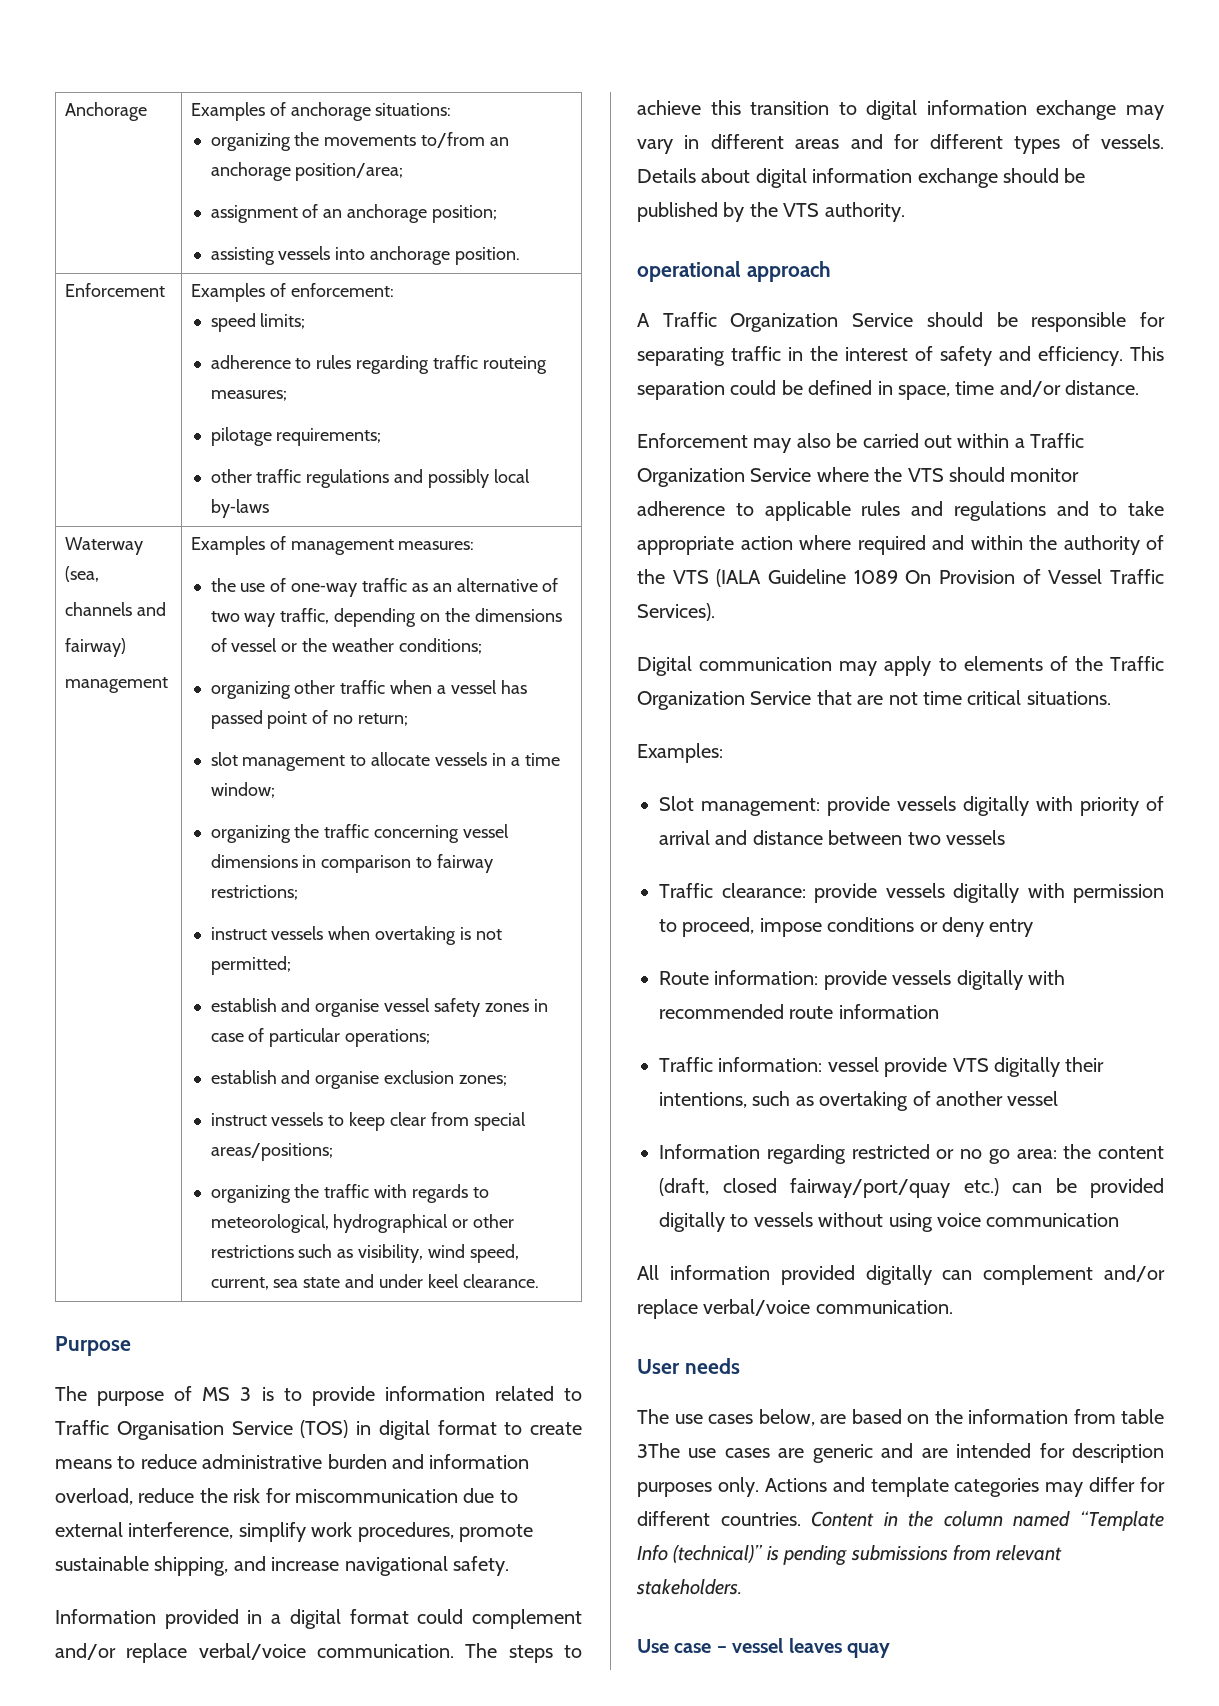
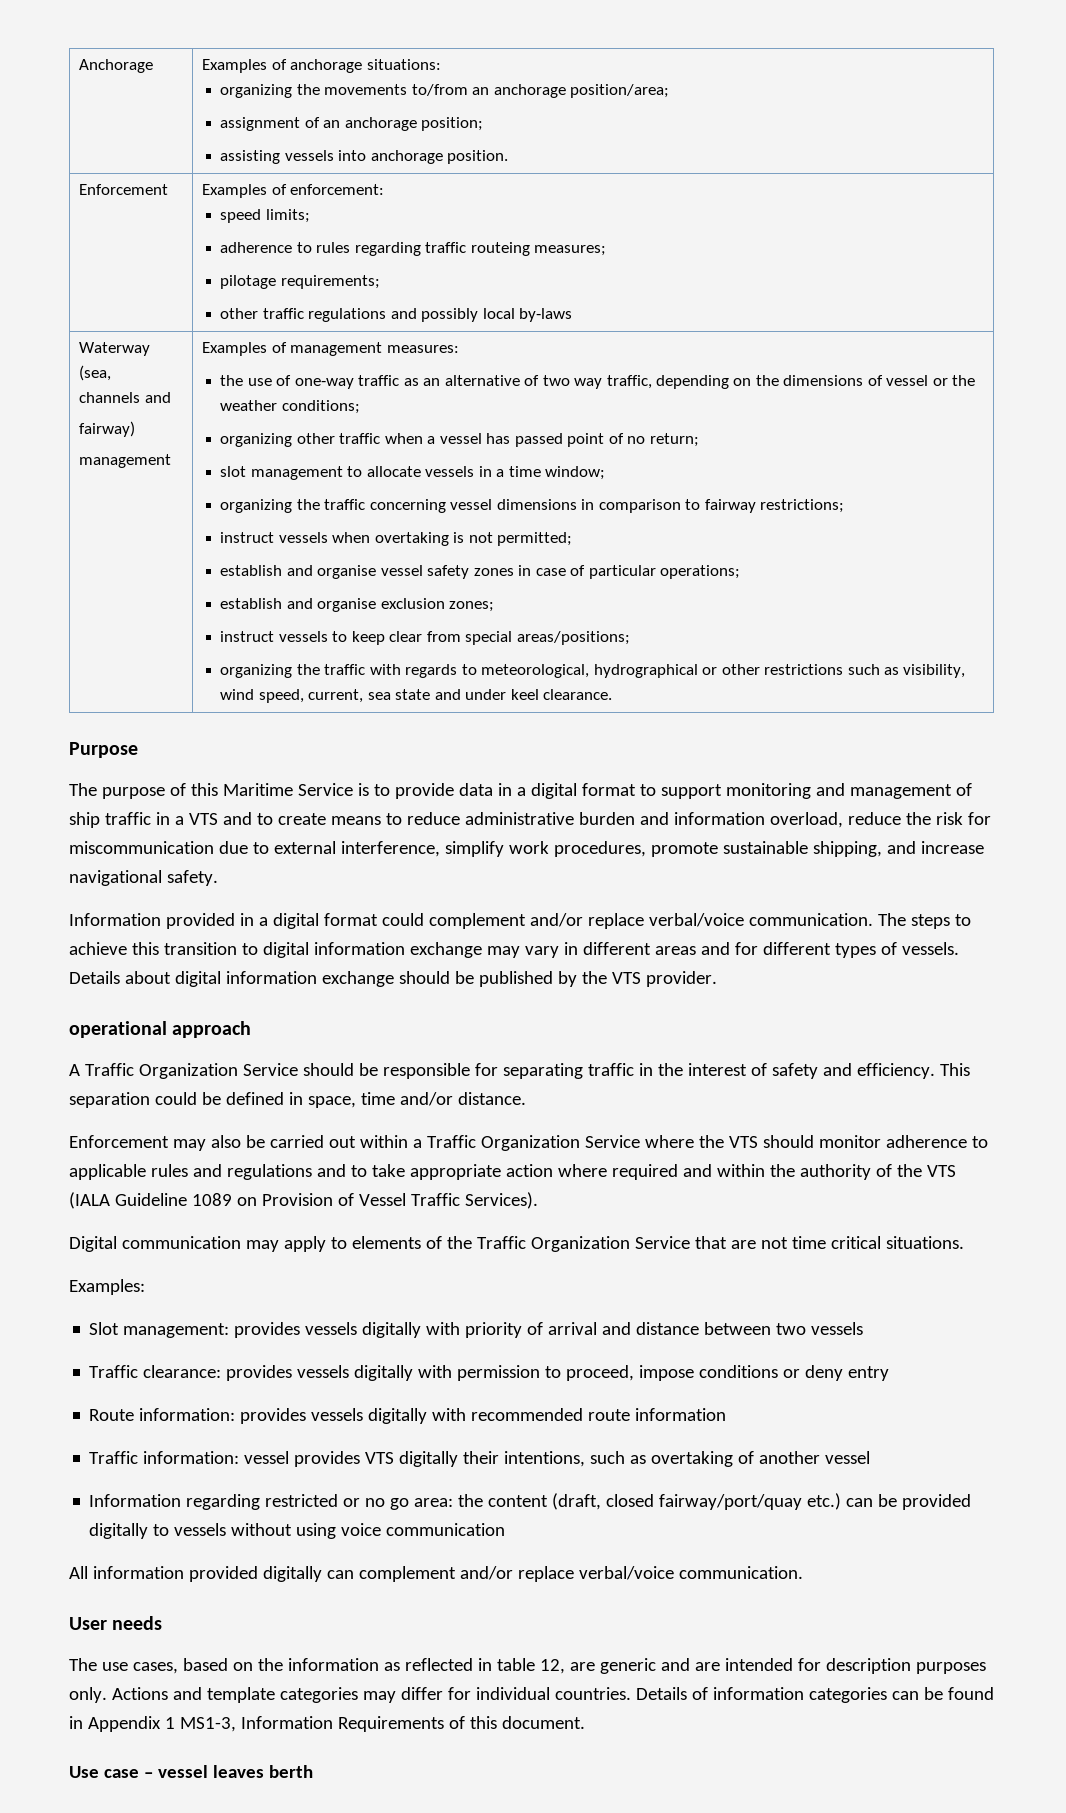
[202,1386,582,1406] [55,1420,497,1440] MS 3 is to provide information related to Traffic Organisation Service (TOS) in digital format -> [190,783,972,799] [69,812,252,828] this Maritime Service is to provide data in a digital format to support monitoring and management of ship traffic in a VTS and
[824,202,905,222] authority. -> [645,971,717,987] provider.
[905,570,932,584] On -> [236,1197,257,1206] on
[827,796,890,816] provide -> [234,1322,301,1338] provides
[814,883,877,903] provide -> [226,1365,293,1381] provides
[823,970,887,990] provide -> [240,1408,307,1424] provides
[884,1057,948,1077] provide -> [294,1451,361,1467] provides
[708,1409,846,1426] cases below, are -> [132,1662,178,1674] cases,
[1073,1409,1164,1424] [637,1443,770,1458] from table 3The use cases -> [383,1658,565,1674] as reflected in table 12,
[637,1511,1164,1531] [637,1545,1063,1566] [636,1579,742,1595] different countries. Content in the column named “Template Info (technical)” is pending submissions from relevant stakeholders. -> [475,1687,994,1703] [69,1716,585,1732] individual countries. Details of information categories can be found in Appendix 1 MS1-3, Information Requirements of this document.
[847,1643,890,1658] quay -> [268,1765,313,1778] berth

